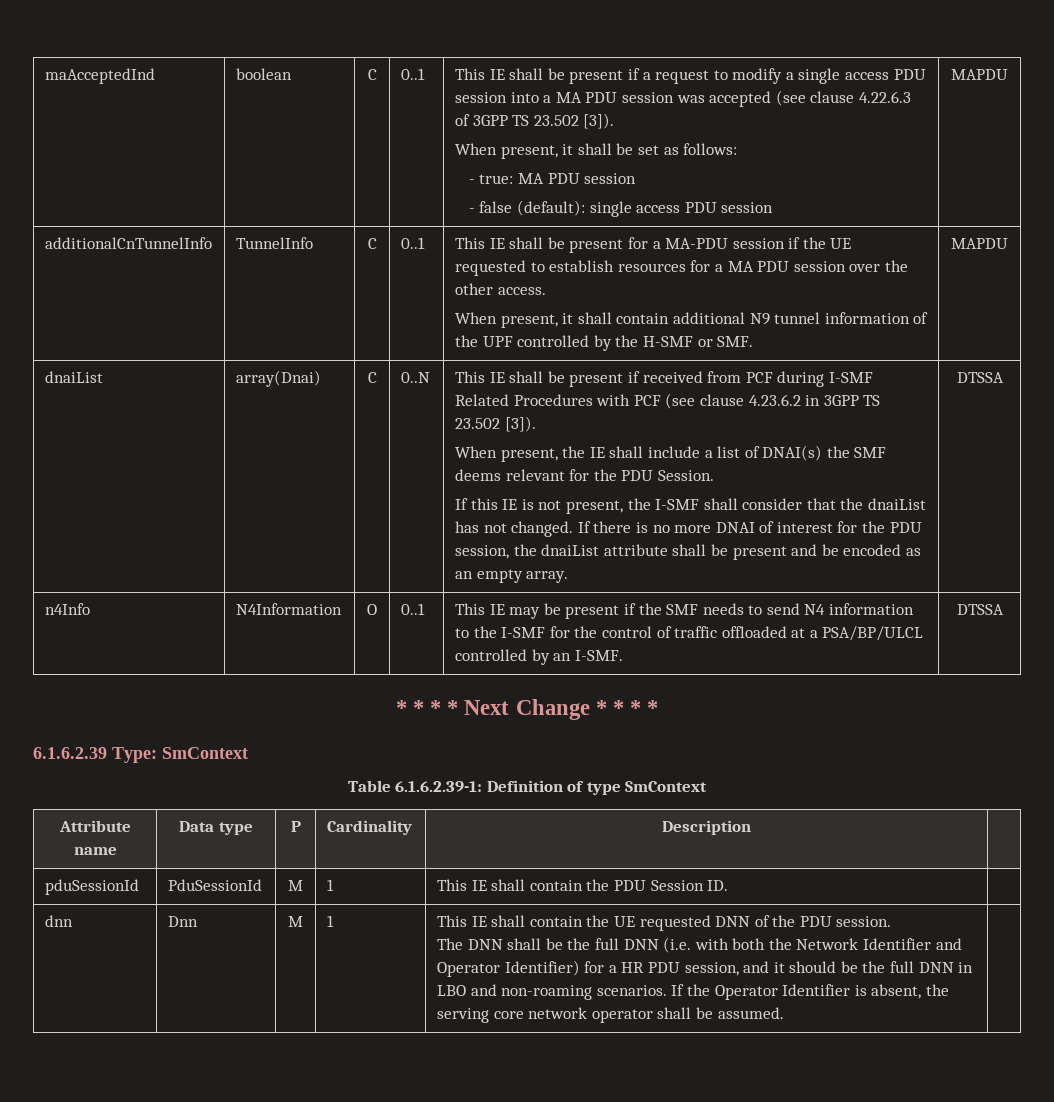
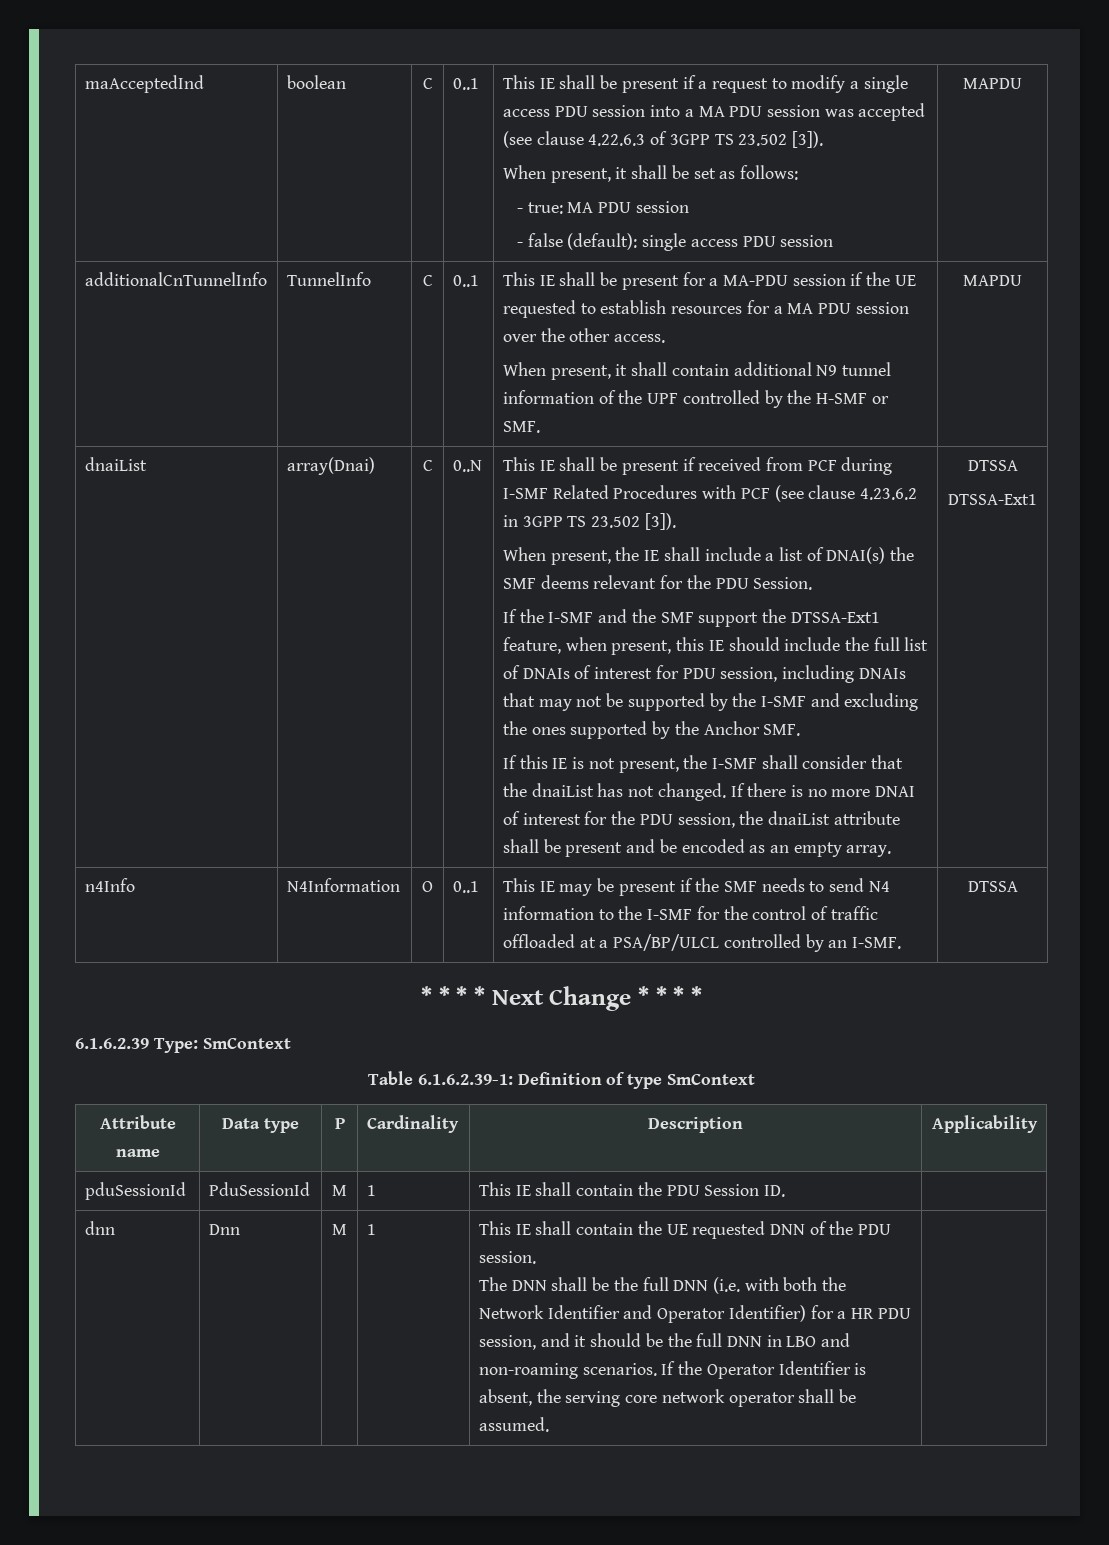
(714, 475) none -> [502,609,880,627] [502,637,929,655] [502,665,906,683] [502,693,919,711] [502,721,801,739] // If the I-SMF and the SMF support the DTSSA-Ext1 feature, when present, this IE should include the full list of DNAIs of interest for PDU session, including DNAIs that may not be supported by the I-SMF and excluding the ones supported by the Anchor SMF.
(1004, 377) none -> [948,494,1037,505] // DTSSA-Ext1
(752, 827) none -> [931,1115,1038,1133] Applicability

